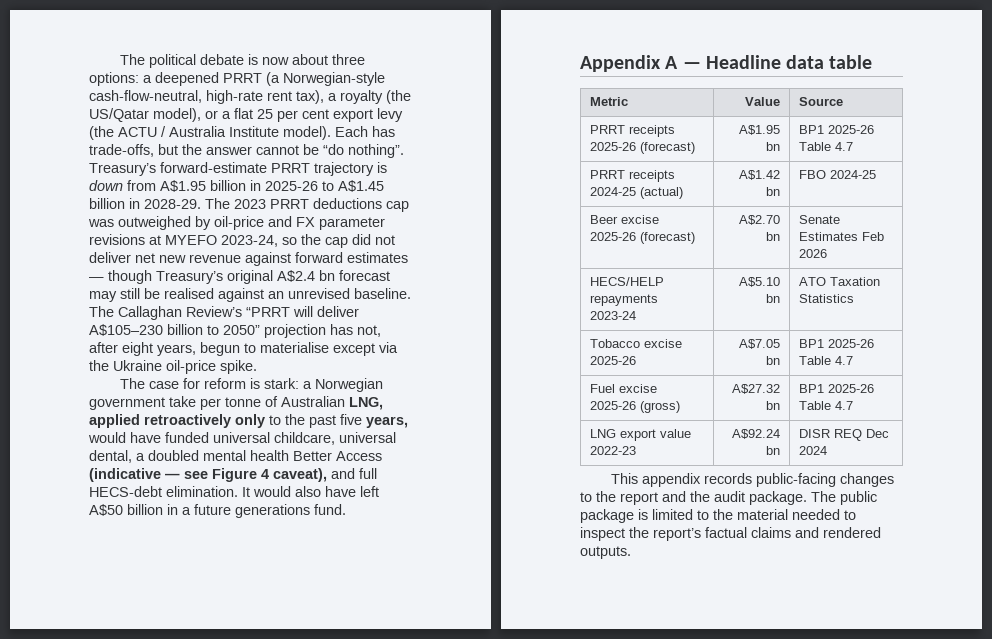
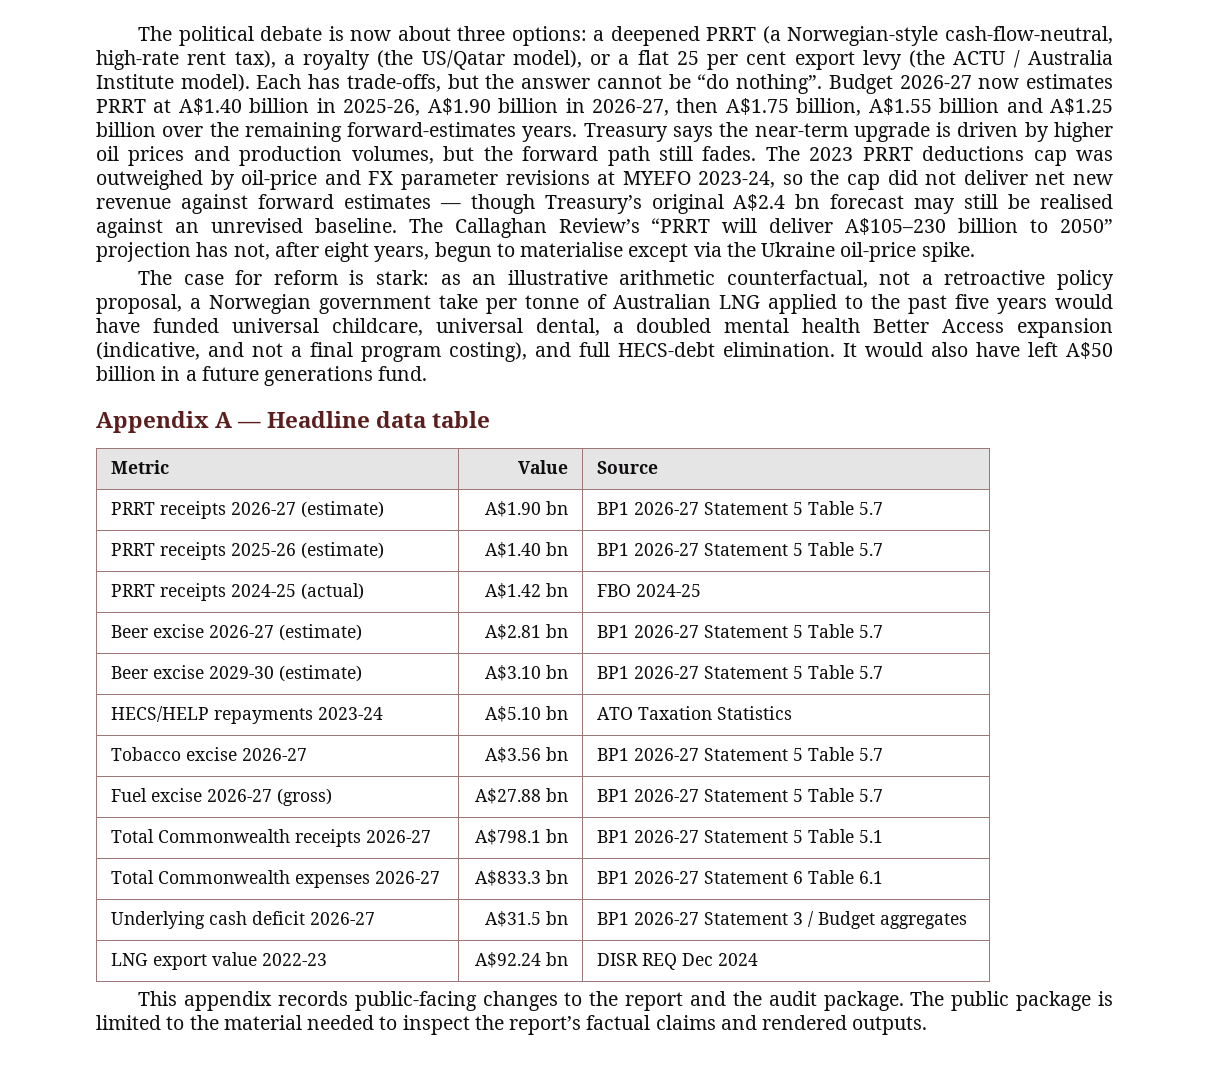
[89,162,387,176] [89,180,384,192] [89,198,201,209] Treasury’s forward-estimate PRRT trajectory is down from A$1.95 billion in 2025-26 to A$1.45 billion in 2028-29. -> [828,74,1113,94] [96,98,1113,116] [96,122,1114,142] [96,146,757,166] Budget 2026-27 now estimates PRRT at A$1.40 billion in 2025-26, A$1.90 billion in 2026-27, then A$1.75 billion, A$1.55 billion and A$1.25 billion over the remaining forward-estimates years. Treasury says the near-term upgrade is driven by higher oil prices and production volumes, but the forward path still fades.
(299, 383) none -> [440,270,1114,290] [96,294,182,314] as an illustrative arithmetic counterfactual, not a retroactive policy proposal,
[349,397,383,410] [89,414,265,428] LNG, applied retroactively only -> [719,294,837,314] LNG applied
[366,416,408,428] years, -> [997,298,1047,314] years
[89,468,327,482] (indicative — see Figure 4 caveat), -> [1016,318,1113,338] [96,342,527,362] expansion (indicative, and not a final program costing),
[590,142,696,154] [738,125,780,135] [765,142,780,151] [799,125,875,134] [799,142,854,151] 2025-26 (forecast) | A$1.95 bn | BP1 2025-26 Table 4.7 -> [230,501,384,518] [485,501,569,517] [596,501,883,515] [110,542,384,560] [485,542,569,558] [596,542,883,556] 2026-27 (estimate) | A$1.90 bn | BP1 2026-27 Statement 5 Table 5.7 // PRRT receipts 2025-26 (estimate) | A$1.40 bn | BP1 2026-27 Statement 5 Table 5.7
[590,232,696,244] [738,215,780,225] [765,232,780,241] [799,215,841,224] [799,232,885,241] [799,249,828,258] 2025-26 (forecast) | A$2.70 bn | Senate Estimates Feb 2026 -> [208,624,362,641] [485,624,569,640] [596,624,883,638] [110,665,362,682] [485,665,569,681] [596,665,883,679] 2026-27 (estimate) | A$2.81 bn | BP1 2026-27 Statement 5 Table 5.7 // Beer excise 2029-30 (estimate) | A$3.10 bn | BP1 2026-27 Statement 5 Table 5.7
[590,356,637,365] [738,339,780,349] [765,356,780,365] [799,339,875,348] [799,356,854,365] 2025-26 | A$7.05 bn | BP1 2025-26 Table 4.7 -> [241,748,307,761] [485,747,569,763] [596,747,883,761] 2026-27 | A$3.56 bn | BP1 2026-27 Statement 5 Table 5.7
[590,401,637,410] 2025-26 -> [206,789,272,802] 2026-27
[731,384,780,394] [765,401,780,410] [799,384,875,393] [799,401,854,410] A$27.32 bn | BP1 2025-26 Table 4.7 -> [475,788,569,804] [596,788,883,802] [110,829,431,847] [475,829,569,845] [596,829,883,843] [110,870,440,888] [475,870,569,886] [596,870,883,884] [110,911,375,929] [485,911,569,927] [596,911,967,929] A$27.88 bn | BP1 2026-27 Statement 5 Table 5.7 // Total Commonwealth receipts 2026-27 | A$798.1 bn | BP1 2026-27 Statement 5 Table 5.1 // Total Commonwealth expenses 2026-27 | A$833.3 bn | BP1 2026-27 Statement 6 Table 6.1 // Underlying cash deficit 2026-27 | A$31.5 bn | BP1 2026-27 Statement 3 / Budget aggregates

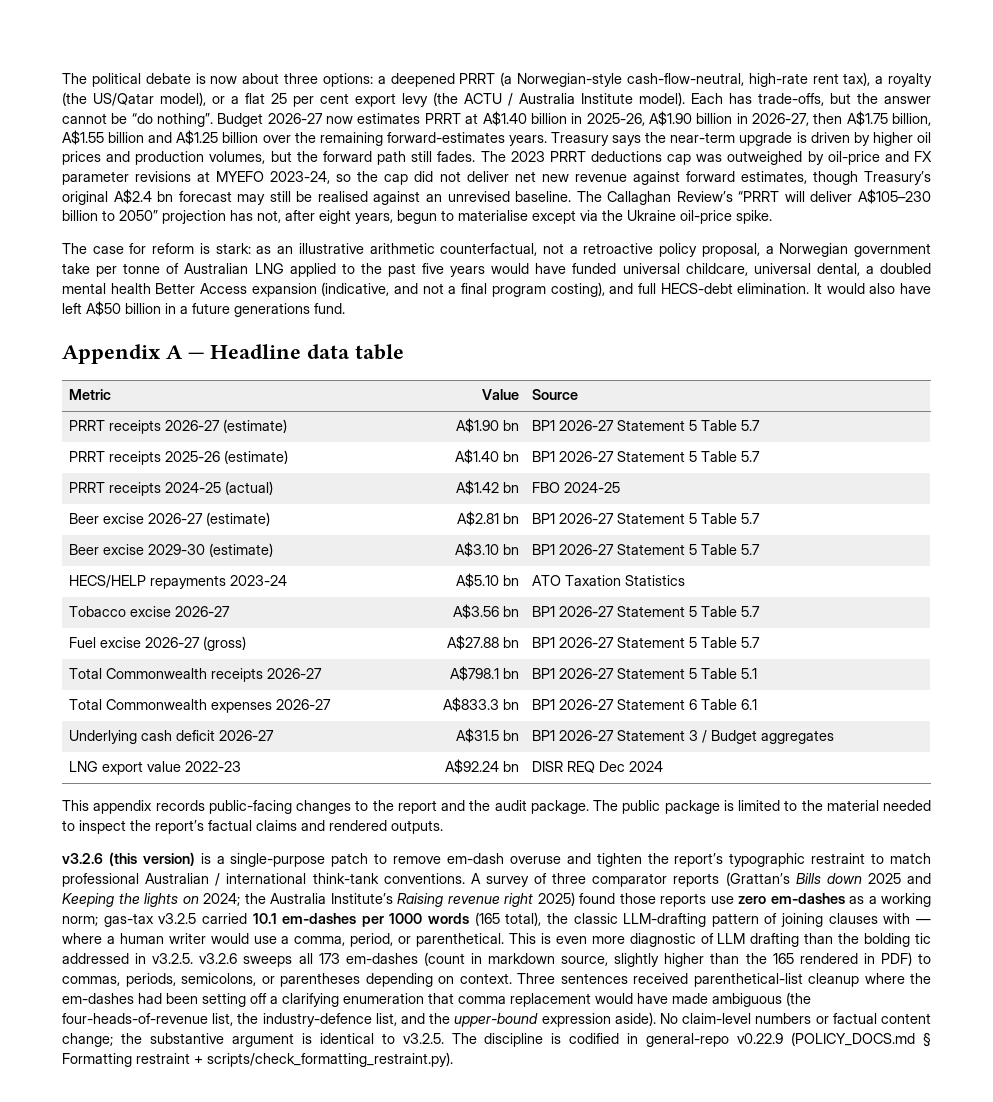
[343,194,461,209] estimates — -> [740,171,807,184] estimates,
(928, 1025) none -> [62,852,932,867] [62,872,931,887] [62,892,931,907] [62,912,932,927] [62,933,931,947] [62,952,932,967] [62,973,931,987] [62,992,811,1007] [62,1012,932,1027] [62,1032,931,1047] [62,1052,453,1067] // v3.2.6 (this version) is a single-purpose patch to remove em-dash overuse and tighten the report’s typographic restraint to match professional Australian / international think-tank conventions. A survey of three comparator reports (Grattan’s Bills down 2025 and Keeping the lights on 2024; the Australia Institute’s Raising revenue right 2025) found those reports use zero em-dashes as a working norm; gas-tax v3.2.5 carried 10.1 em-dashes per 1000 words (165 total), the classic LLM-drafting pattern of joining clauses with — where a human writer would use a comma, period, or parenthetical. This is even more diagnostic of LLM drafting than the bolding tic addressed in v3.2.5. v3.2.6 sweeps all 173 em-dashes (count in markdown source, slightly higher than the 165 rendered in PDF) to commas, periods, semicolons, or parentheses depending on context. Three sentences received parenthetical-list cleanup where the em-dashes had been setting off a clarifying enumeration that comma replacement would have made ambiguous (the four-heads-of-revenue list, the industry-defence list, and the upper-bound expression aside). No claim-level numbers or factual content change; the substantive argument is identical to v3.2.5. The discipline is codified in general-repo v0.22.9 (POLICY_DOCS.md § Formatting restraint + scripts/check_formatting_restraint.py).

